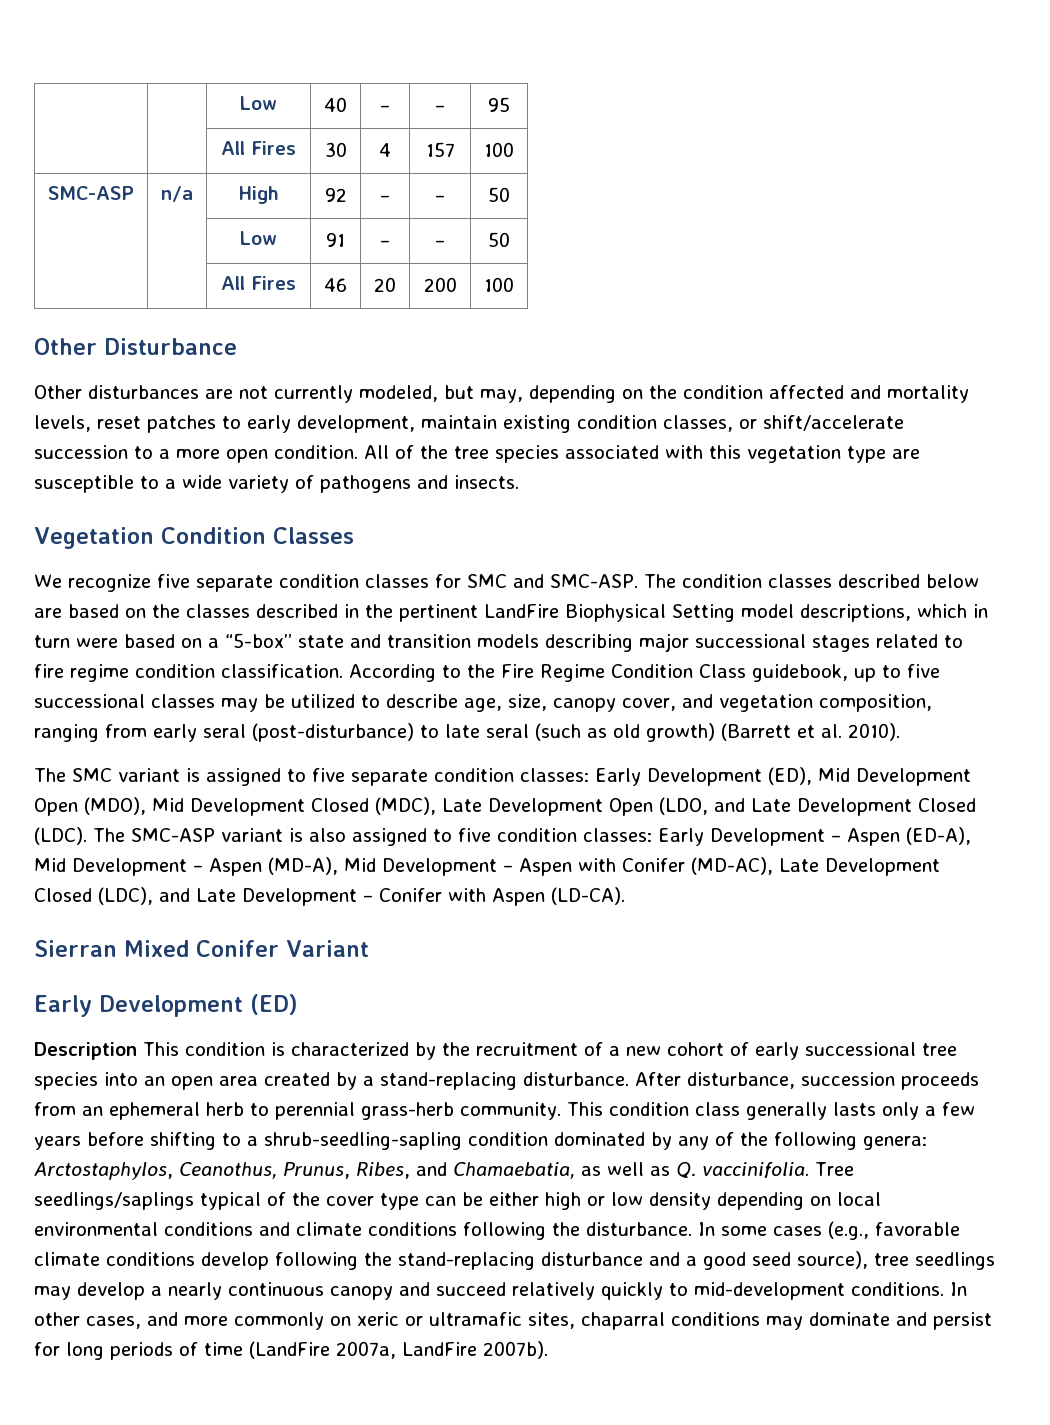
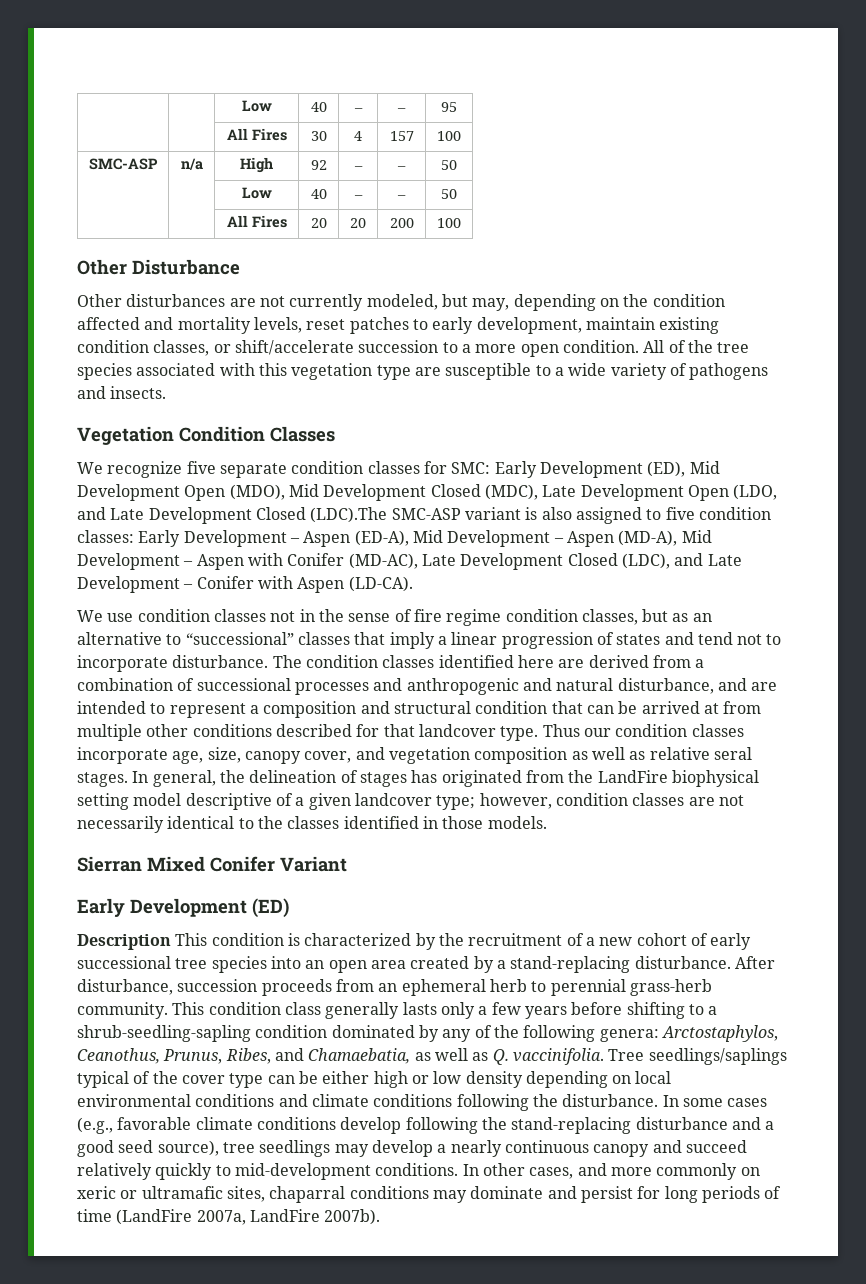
[326,233,345,247] 91 -> [310,189,327,199] 40
[324,278,347,292] 46 -> [310,218,327,228] 20
[466,574,979,588] [34,604,988,622] [34,633,963,652] [34,664,940,682] [34,694,932,712] [34,723,900,742] [34,768,589,786] SMC and SMC-ASP. The condition classes described below are based on the classes described in the pertinent LandFire Biophysical Setting model descriptions, which in turn were based on a “5-box” state and transition models describing major successional stages related to fire regime condition classification. According to the Fire Regime Condition Class guidebook, up to five successional classes may be utilized to describe age, size, canopy cover, and vegetation composition, ranging from early seral (post-disturbance) to late seral (such as old growth) (Barrett et al. 2010). // The SMC variant is assigned to five separate condition classes: -> [451,462,491,474] SMC:
[34,827,125,845] (LDC). The -> [310,507,388,523] (LDC).The
(625, 896) none -> [77,609,712,626] [77,632,782,649] [77,655,705,672] [77,678,778,695] [77,701,762,718] [77,724,744,741] [77,747,752,764] [77,770,759,787] [77,793,744,810] [77,816,547,833] // We use condition classes not in the sense of fire regime condition classes, but as an alternative to “successional” classes that imply a linear progression of states and tend not to incorporate disturbance. The condition classes identified here are derived from a combination of successional processes and anthropogenic and natural disturbance, and are intended to represent a composition and structural condition that can be arrived at from multiple other conditions described for that landcover type. Thus our condition classes incorporate age, size, canopy cover, and vegetation composition as well as relative seral stages. In general, the delineation of stages has originated from the LandFire biophysical setting model descriptive of a given landcover type; however, condition classes are not necessarily identical to the classes identified in those models.

